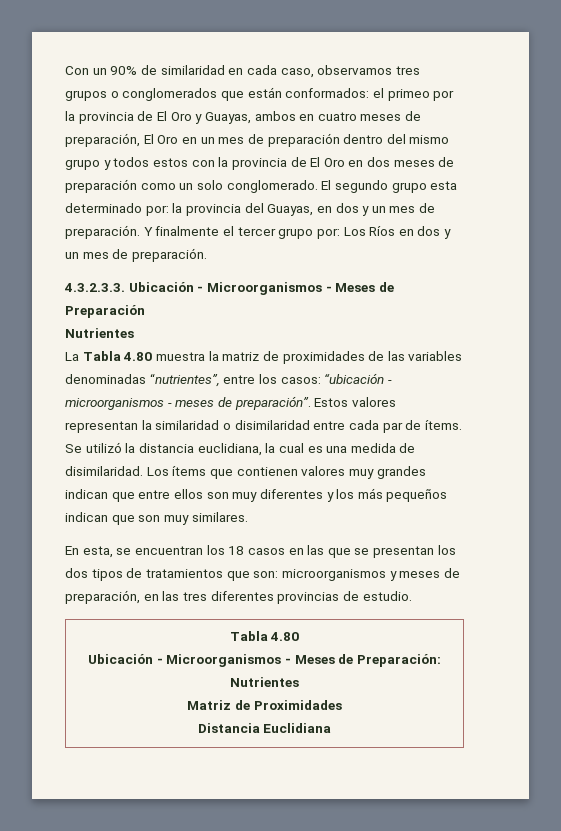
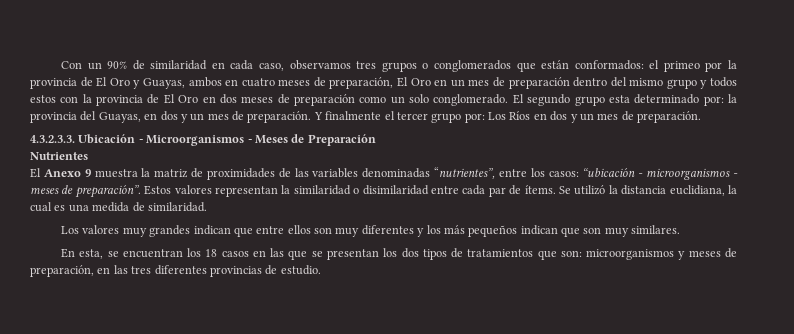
[65,351,153,361] La Tabla 4.80 -> [30,168,91,178] El Anexo 9
[65,466,298,479] disimilaridad. Los ítems que contienen -> [147,202,207,212] [60,226,79,234] similaridad. // Los
[229,631,300,641] [88,654,441,667] [230,677,299,687] [187,700,342,710] [197,723,332,733] // Tabla 4.80 // Ubicación - Microorganismos - Meses de Preparación: Nutrientes // Matriz de Proximidades // Distancia Euclidiana -> (321, 270) none

